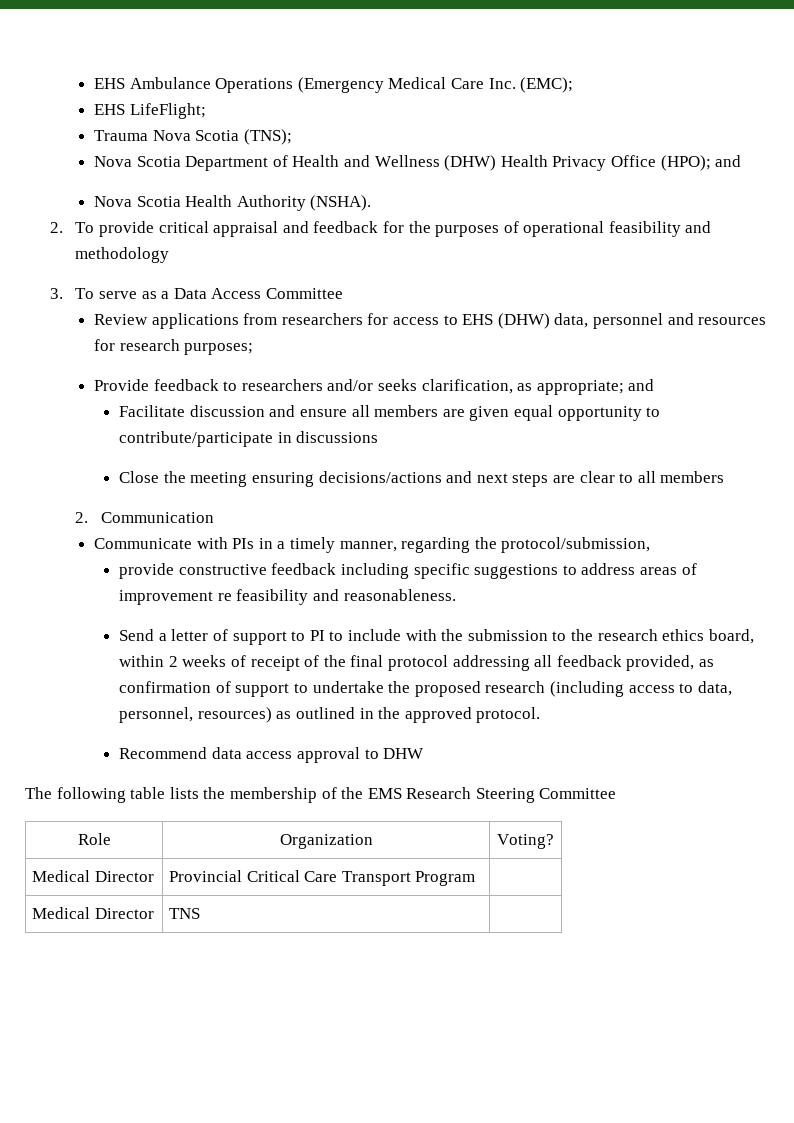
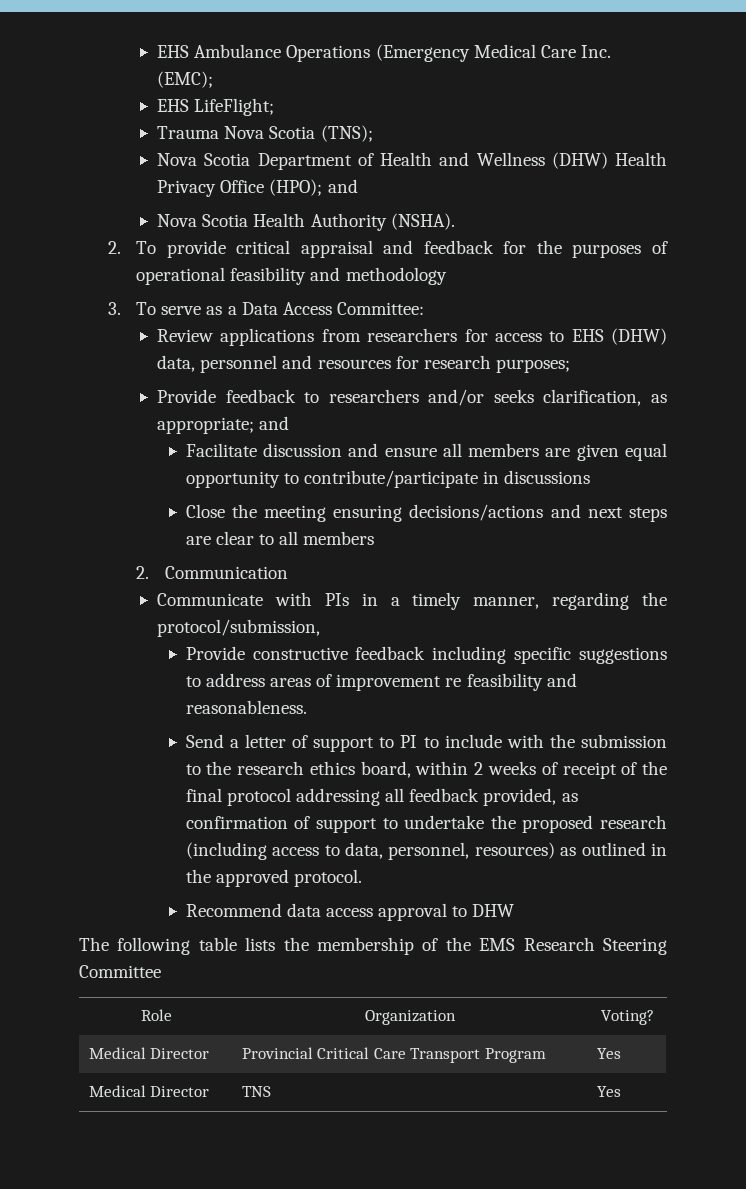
[265,288,343,299] Committee -> [336,302,424,315] Committee:
[119,563,175,579] provide -> [185,646,245,660] Provide
(476, 878) none -> [596,1048,621,1059] Yes
(200, 913) none -> [596,1086,621,1097] Yes

